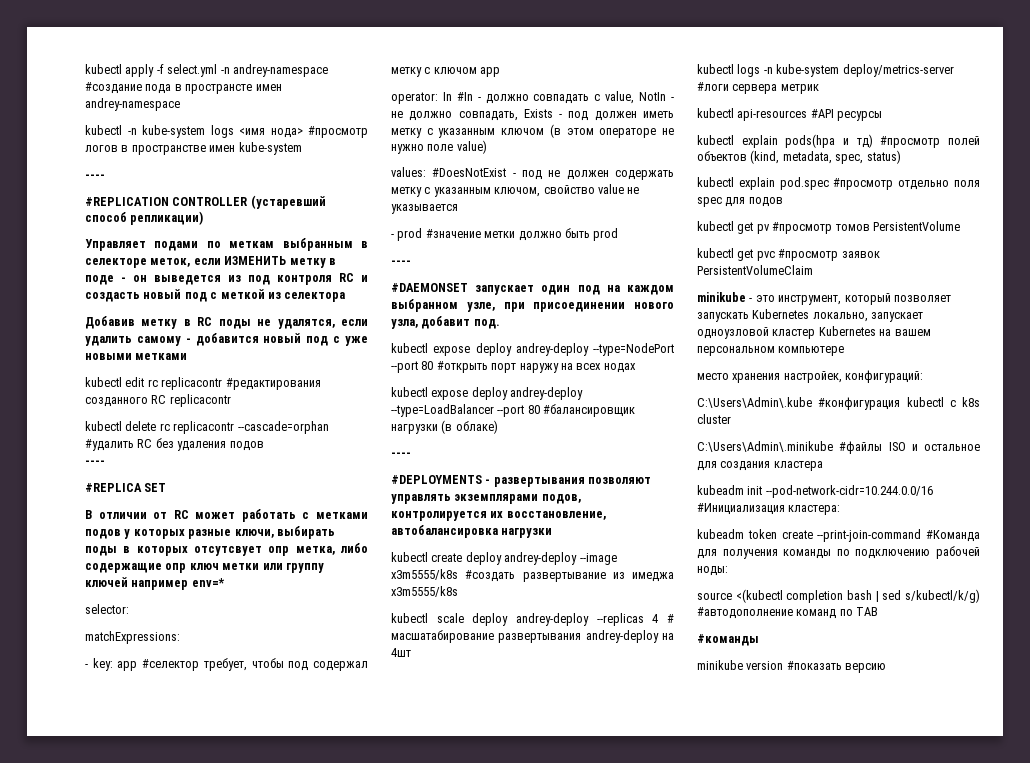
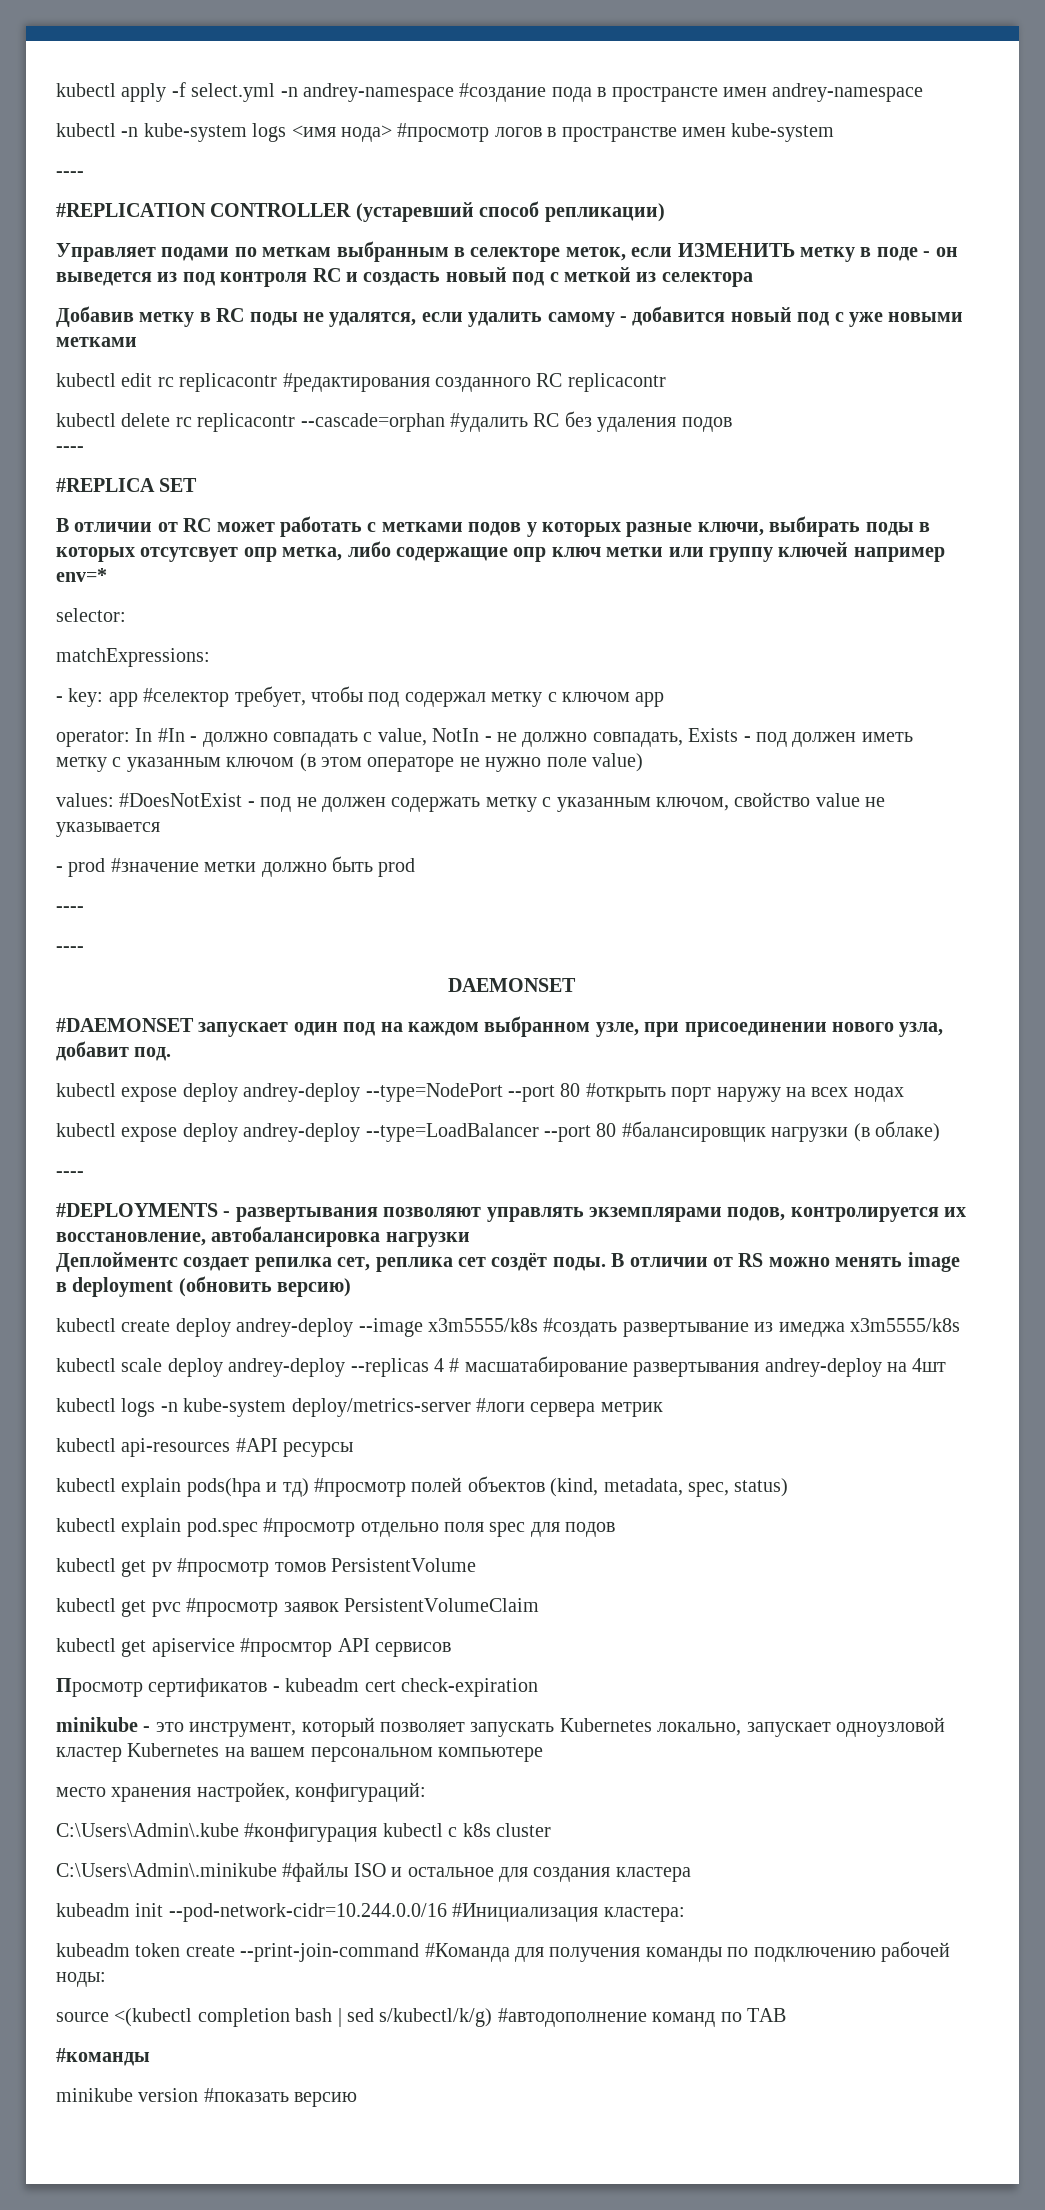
(411, 262) none -> [56,946,84,952] [448,978,576,992] // ---- // DAEMONSET
(553, 533) none -> [56,1252,960,1272] [56,1276,352,1297] // Деплойментс создает репилка сет, реплика сет создёт поды. В отличии от RS можно менять image в deployment (обновить версию)
(813, 270) none -> [56,1638,451,1657] [56,1678,538,1697] // kubectl get apiservice #просмтор API сервисов // Просмотр сертификатов - kubeadm cert check-expiration

